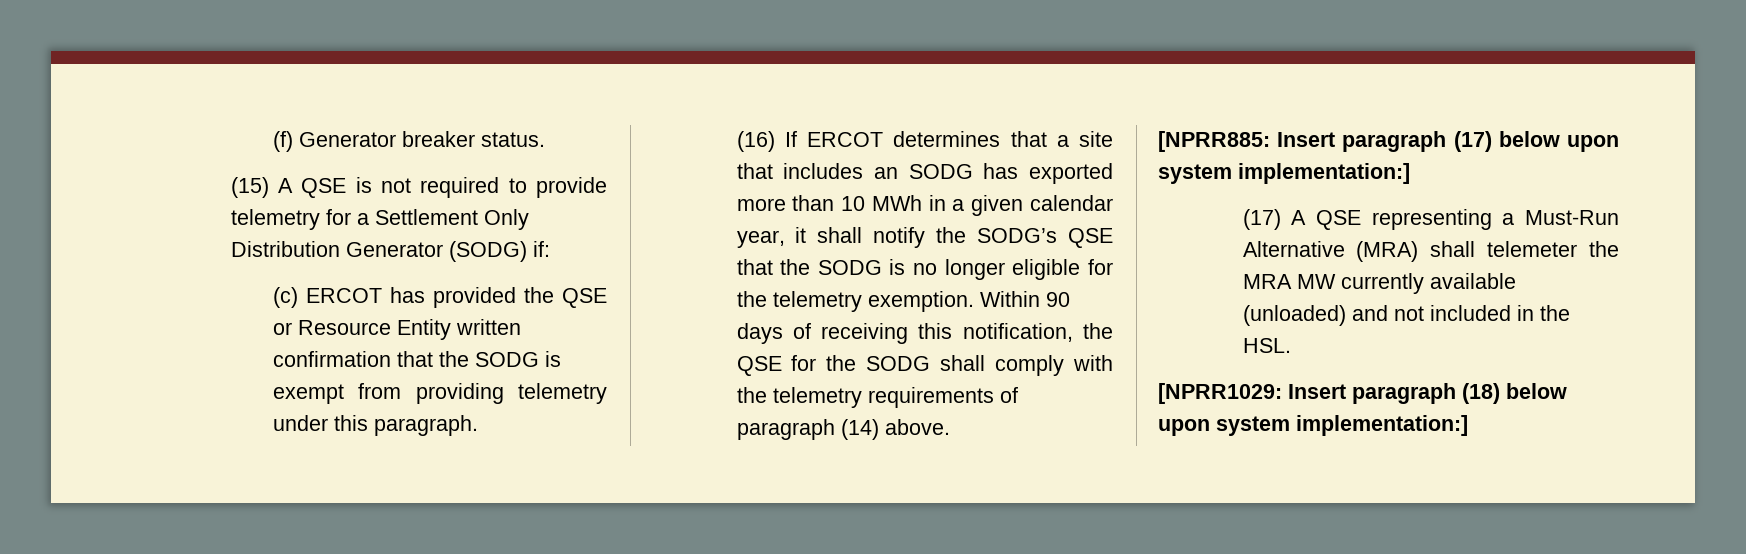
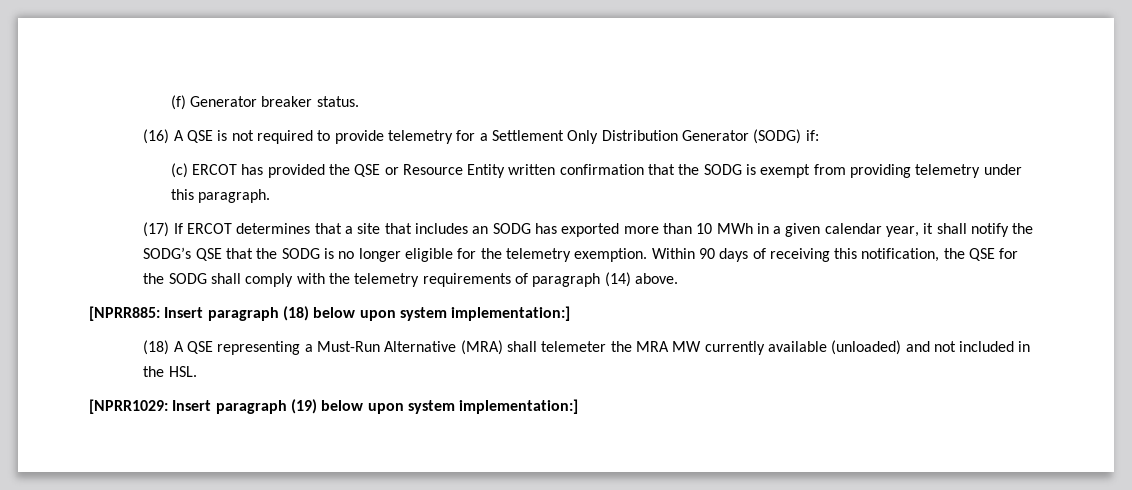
[230,177,269,198] (15) -> [143,129,170,144] (16)
[736,131,775,152] (16) -> [143,222,170,237] (17)
[1453,131,1492,152] (17) -> [282,306,309,321] (18)
[1242,209,1281,230] (17) -> [143,340,170,355] (18)
[1462,383,1500,404] (18) -> [290,399,317,414] (19)

